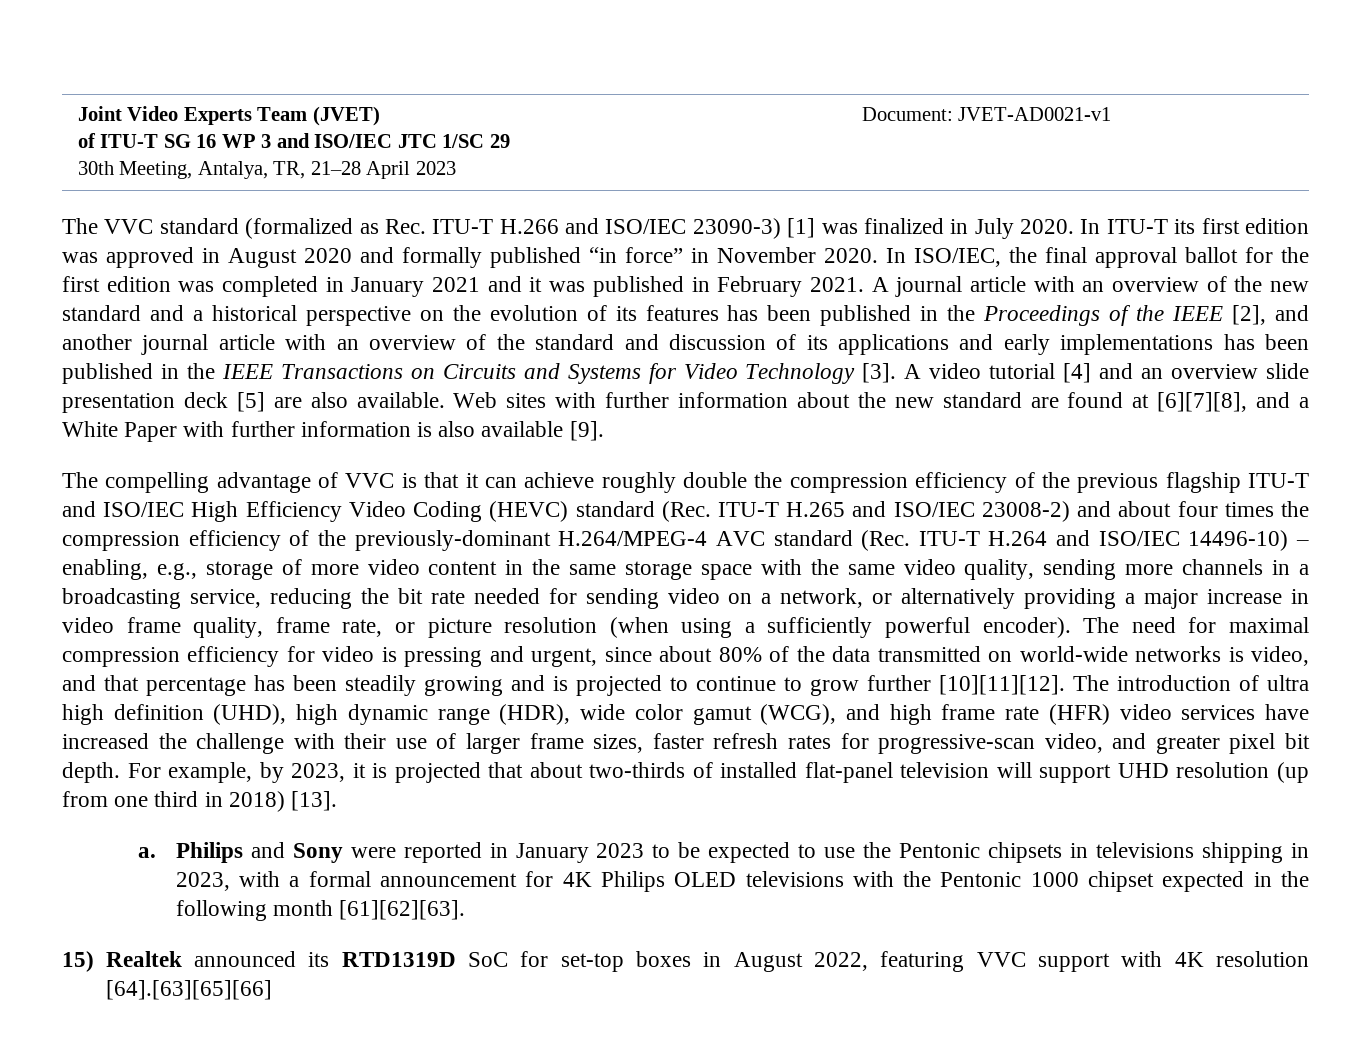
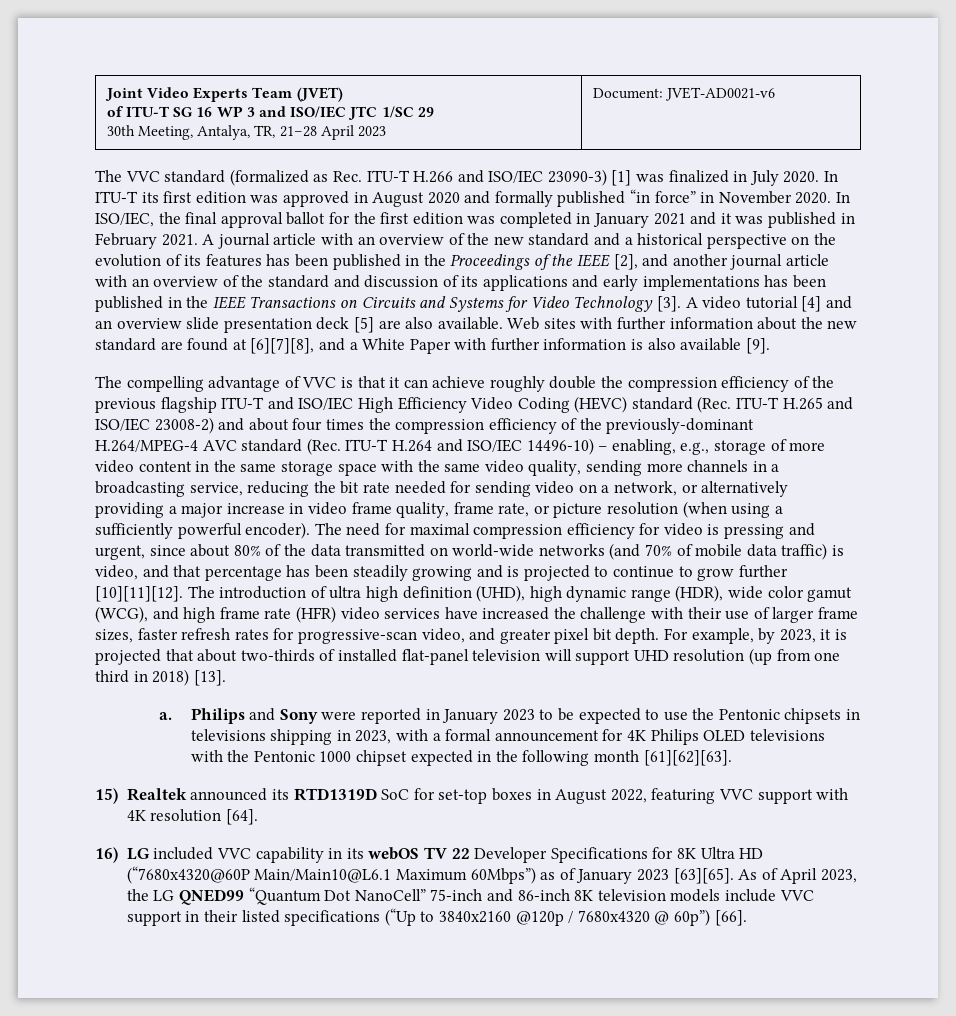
[958,107,1112,121] JVET-AD0021-v1 -> [665,87,776,101] JVET-AD0021-v6
(1222, 654) none -> [609,543,828,560] (and 70% of mobile data traffic)
[105,980,272,1000] [64].[63][65][66] -> [226,809,259,825] [95,847,764,863] [126,866,857,884] [126,887,814,905] [126,908,747,926] [64]. // 16) LG included VVC capability in its webOS TV 22 Developer Specifications for 8K Ultra HD (“7680x4320@60P Main/Main10@L6.1 Maximum 60Mbps”) as of January 2023 [63][65]. As of April 2023, the LG QNED99 “Quantum Dot NanoCell” 75-inch and 86-inch 8K television models include VVC support in their listed specifications (“Up to 3840x2160 @120p / 7680x4320 @ 60p”) [66].

